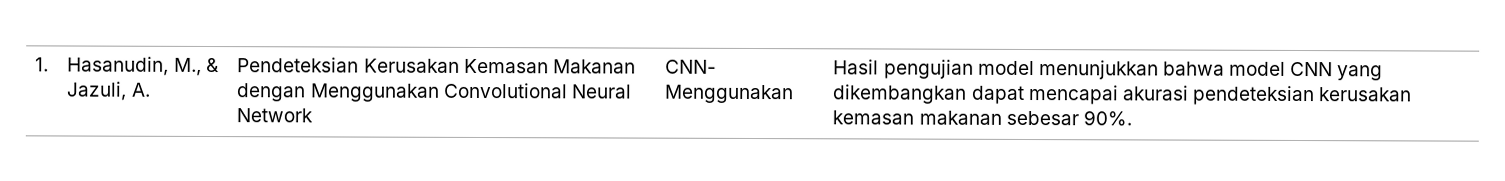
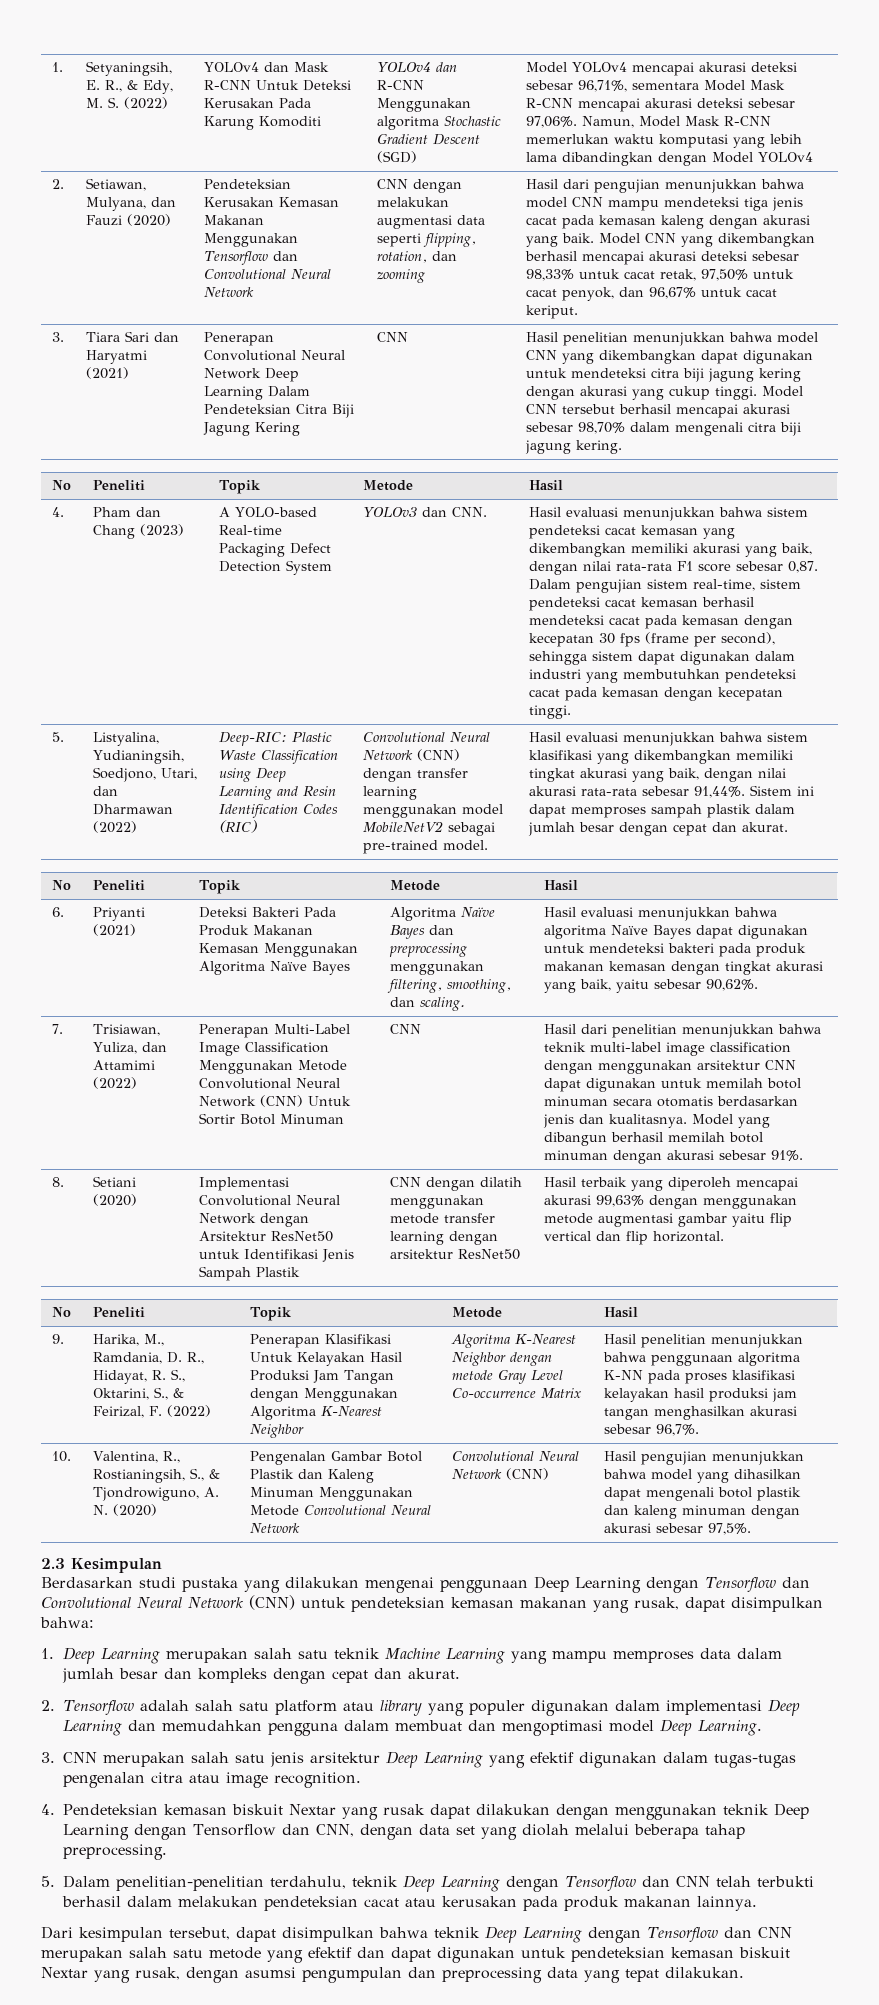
[67,56,219,76] [66,81,151,101] Hasanudin, M., & Jazuli, A. -> [85,61,172,76] [85,80,173,94] [85,97,168,109] [203,62,329,72] [203,80,351,91] [203,98,311,108] [203,116,321,130] [376,62,457,72] [376,80,424,90] [376,98,471,112] [376,116,501,130] [376,134,480,145] [376,151,417,163] [525,62,797,76] [525,80,785,92] [525,98,795,112] [525,116,771,128] [525,134,802,148] [525,152,813,166] [51,179,64,189] [85,178,146,191] [85,197,176,211] [85,214,171,226] Setyaningsih, E. R., & Edy, M. S. (2022) | YOLOv4 dan Mask R-CNN Untuk Deteksi Kerusakan Pada Karung Komoditi | YOLOv4 dan R-CNN Menggunakan algoritma Stochastic Gradient Descent (SGD) | Model YOLOv4 mencapai akurasi deteksi sebesar 96,71%, sementara Model Mask R-CNN mencapai akurasi deteksi sebesar 97,06%. Namun, Model Mask R-CNN memerlukan waktu komputasi yang lebih lama dibandingkan dengan Model YOLOv4 // 2. | Setiawan, Mulyana, dan Fauzi (2020)
[236,82,632,102] [236,108,314,123] [665,59,718,74] [664,84,795,104] [833,59,1035,79] dengan Menggunakan Convolutional Neural Network | CNN- Menggunakan | Hasil pengujian model -> [203,233,298,247] [203,251,298,265] [203,269,331,279] [203,287,254,297] [376,179,462,193] [376,197,449,207] [376,215,485,229] [376,233,476,247] [376,251,457,263] [376,269,425,283] [525,179,804,193] [525,197,803,211] [525,215,810,229] [525,233,815,247] [524,251,799,265] [525,269,794,281] [525,287,777,301] [525,305,578,319] [51,332,64,342] [85,331,179,342] [85,350,147,364] [85,367,129,379] [203,332,274,346] [203,350,345,361] [203,368,299,382] [203,386,310,400] [203,404,354,418] [202,422,300,436] [376,332,408,342] [525,332,628,346] Menggunakan Tensorflow dan Convolutional Neural Network | CNN dengan melakukan augmentasi data seperti flipping, rotation, dan zooming | Hasil dari pengujian menunjukkan bahwa model CNN mampu mendeteksi tiga jenis cacat pada kemasan kaleng dengan akurasi yang baik. Model CNN yang dikembangkan berhasil mencapai akurasi deteksi sebesar 98,33% untuk cacat retak, 97,50% untuk cacat penyok, dan 96,67% untuk cacat keriput. // 3. | Tiara Sari dan Haryatmi (2021) | Penerapan Convolutional Neural Network Deep Learning Dalam Pendeteksian Citra Biji Jagung Kering | CNN | Hasil penelitian
[1027,85,1413,106] [832,110,1132,127] mencapai akurasi pendeteksian kerusakan kemasan makanan sebesar 90%. -> [742,350,813,364] [525,368,801,382] [525,386,803,400] [525,404,790,418] [525,422,801,436] [524,440,622,454] [51,480,71,490] [92,480,145,491] [218,480,261,494] [362,480,413,491] [528,480,563,491] [51,507,64,517] [92,507,161,517] [92,524,184,539] [218,507,317,517] [218,525,282,535] [218,543,331,557] [218,560,332,575] [362,507,487,517] [528,507,808,521] [528,525,735,539] [528,543,812,557] [528,561,818,575] [528,579,801,593] [528,597,754,611] [528,615,793,629] [528,632,775,647] [528,651,795,665] [528,669,796,683] [528,687,783,701] [528,705,571,719] [51,732,64,742] [92,732,159,746] [92,750,184,764] [92,767,197,782] [92,786,118,796] [92,804,173,815] [92,821,137,833] [218,732,332,746] [218,750,338,764] [218,768,286,782] [218,786,336,800] [218,804,338,818] [218,820,257,833] [362,732,490,742] [362,749,460,761] [362,768,468,782] [362,786,417,800] [362,804,503,818] [362,821,495,836] [362,840,488,854] [528,732,808,746] [528,750,793,764] [528,768,786,782] [528,785,814,798] [528,804,795,818] [527,822,788,836] [51,880,71,890] [92,880,145,891] [198,880,241,894] [389,880,440,891] [543,880,578,891] [51,907,64,917] [92,907,145,921] [92,924,136,936] [198,907,336,918] [198,925,313,936] [198,943,358,957] [198,961,350,975] [389,907,495,921] [389,925,454,939] [388,943,467,957] [389,961,484,975] [386,979,511,993] [389,997,465,1011] [543,907,777,921] [543,925,808,939] [543,943,806,957] [543,961,823,975] [543,979,758,993] [51,1024,63,1034] [92,1024,160,1036] [92,1042,167,1054] [92,1060,155,1070] [92,1077,137,1089] [198,1024,350,1038] [198,1042,329,1056] [198,1060,347,1074] [198,1078,340,1089] [198,1095,351,1107] [198,1113,344,1125] [389,1024,421,1034] [543,1024,821,1038] [543,1042,791,1056] [543,1060,796,1074] [543,1078,801,1092] [543,1096,798,1107] [542,1114,770,1128] [543,1132,763,1146] [543,1150,803,1164] [51,1177,64,1187] [92,1176,136,1187] [92,1194,137,1206] [198,1177,289,1191] [198,1195,340,1206] [198,1213,309,1227] [198,1231,333,1242] [198,1249,354,1262] [198,1266,300,1281] [389,1177,522,1191] [389,1195,484,1209] [389,1213,495,1224] [389,1231,498,1245] [389,1249,520,1260] [543,1177,798,1191] [543,1195,797,1209] [543,1213,792,1227] [543,1231,724,1245] [51,1307,71,1317] [92,1307,145,1318] [249,1307,292,1321] [451,1307,502,1318] [603,1307,638,1318] [51,1334,64,1344] [92,1334,164,1346] [92,1352,204,1364] [92,1369,185,1384] [92,1387,184,1400] [92,1405,211,1418] [249,1334,391,1348] [249,1352,402,1366] [249,1370,394,1384] [249,1388,398,1402] [249,1406,382,1420] [249,1424,304,1438] [450,1334,576,1348] [451,1352,552,1366] [451,1370,563,1384] [451,1388,581,1398] [603,1334,803,1348] [602,1352,800,1366] [603,1370,795,1384] [603,1388,797,1402] [603,1406,797,1420] [603,1424,699,1436] [51,1451,71,1462] [92,1451,180,1463] [92,1468,220,1483] [92,1487,219,1501] [92,1504,157,1516] [249,1451,422,1465] [249,1469,374,1483] [249,1487,413,1501] [249,1505,431,1516] [249,1523,300,1533] [451,1451,579,1461] [451,1468,549,1480] [603,1451,804,1465] [602,1469,801,1483] [603,1487,801,1501] [603,1505,800,1519] [603,1523,751,1535] [41,1558,162,1573] [41,1576,810,1593] [41,1595,823,1613] [40,1617,94,1628] [41,1647,782,1664] [61,1668,460,1684] [41,1699,800,1716] [63,1719,762,1736] [41,1751,796,1768] [63,1772,361,1788] [41,1803,809,1820] [63,1824,745,1840] [63,1844,167,1860] [41,1875,814,1892] [62,1896,757,1911] [41,1926,792,1943] [41,1947,790,1963] [41,1967,744,1983] digunakan untuk mendeteksi citra biji jagung kering dengan akurasi yang cukup tinggi. Model CNN tersebut berhasil mencapai akurasi sebesar 98,70% dalam mengenali citra biji jagung kering. // No | Peneliti | Topik | Metode | Hasil // 4. | Pham dan Chang (2023) | A YOLO-based Real-time Packaging Defect Detection System | YOLOv3 dan CNN. | Hasil evaluasi menunjukkan bahwa sistem pendeteksi cacat kemasan yang dikembangkan memiliki akurasi yang baik, dengan nilai rata-rata F1 score sebesar 0,87. Dalam pengujian sistem real-time, sistem pendeteksi cacat kemasan berhasil mendeteksi cacat pada kemasan dengan kecepatan 30 fps (frame per second), sehingga sistem dapat digunakan dalam industri yang membutuhkan pendeteksi cacat pada kemasan dengan kecepatan tinggi. // 5. | Listyalina, Yudianingsih, Soedjono, Utari, dan Dharmawan (2022) | Deep-RIC: Plastic Waste Classification using Deep Learning and Resin Identification Codes (RIC) | Convolutional Neural Network (CNN) dengan transfer learning menggunakan model MobileNetV2 sebagai pre-trained model. | Hasil evaluasi menunjukkan bahwa sistem klasifikasi yang dikembangkan memiliki tingkat akurasi yang baik, dengan nilai akurasi rata-rata sebesar 91,44%. Sistem ini dapat memproses sampah plastik dalam jumlah besar dengan cepat dan akurat. // No | Peneliti | Topik | Metode | Hasil // 6. | Priyanti (2021) | Deteksi Bakteri Pada Produk Makanan Kemasan Menggunakan Algoritma Naïve Bayes | Algoritma Naïve Bayes dan preprocessing menggunakan filtering, smoothing, dan scaling. | Hasil evaluasi menunjukkan bahwa algoritma Naïve Bayes dapat digunakan untuk mendeteksi bakteri pada produk makanan kemasan dengan tingkat akurasi yang baik, yaitu sebesar 90,62%. // 7. | Trisiawan, Yuliza, dan Attamimi (2022) | Penerapan Multi-Label Image Classification Menggunakan Metode Convolutional Neural Network (CNN) Untuk Sortir Botol Minuman | CNN | Hasil dari penelitian menunjukkan bahwa teknik multi-label image classification dengan menggunakan arsitektur CNN dapat digunakan untuk memilah botol minuman secara otomatis berdasarkan jenis dan kualitasnya. Model yang dibangun berhasil memilah botol minuman dengan akurasi sebesar 91%. // 8. | Setiani (2020) | Implementasi Convolutional Neural Network dengan Arsitektur ResNet50 untuk Identifikasi Jenis Sampah Plastik | CNN dengan dilatih menggunakan metode transfer learning dengan arsitektur ResNet50 | Hasil terbaik yang diperoleh mencapai akurasi 99,63% dengan menggunakan metode augmentasi gambar yaitu flip vertical dan flip horizontal. // No | Peneliti | Topik | Metode | Hasil // 9. | Harika, M., Ramdania, D. R., Hidayat, R. S., Oktarini, S., & Feirizal, F. (2022) | Penerapan Klasifikasi Untuk Kelayakan Hasil Produksi Jam Tangan dengan Menggunakan Algoritma K-Nearest Neighbor | Algoritma K-Nearest Neighbor dengan metode Gray Level Co-occurrence Matrix | Hasil penelitian menunjukkan bahwa penggunaan algoritma K-NN pada proses klasifikasi kelayakan hasil produksi jam tangan menghasilkan akurasi sebesar 96,7%. // 10. | Valentina, R., Rostianingsih, S., & Tjondrowiguno, A. N. (2020) | Pengenalan Gambar Botol Plastik dan Kaleng Minuman Menggunakan Metode Convolutional Neural Network | Convolutional Neural Network (CNN) | Hasil pengujian menunjukkan bahwa model yang dihasilkan dapat mengenali botol plastik dan kaleng minuman dengan akurasi sebesar 97,5%. // 2.3 Kesimpulan // Berdasarkan studi pustaka yang dilakukan mengenai penggunaan Deep Learning dengan Tensorflow dan Convolutional Neural Network (CNN) untuk pendeteksian kemasan makanan yang rusak, dapat disimpulkan bahwa: // 1. Deep Learning merupakan salah satu teknik Machine Learning yang mampu memproses data dalam jumlah besar dan kompleks dengan cepat dan akurat. // 2. Tensorflow adalah salah satu platform atau library yang populer digunakan dalam implementasi Deep Learning dan memudahkan pengguna dalam membuat dan mengoptimasi model Deep Learning. // 3. CNN merupakan salah satu jenis arsitektur Deep Learning yang efektif digunakan dalam tugas-tugas pengenalan citra atau image recognition. // 4. Pendeteksian kemasan biskuit Nextar yang rusak dapat dilakukan dengan menggunakan teknik Deep Learning dengan Tensorflow dan CNN, dengan data set yang diolah melalui beberapa tahap preprocessing. // 5. Dalam penelitian-penelitian terdahulu, teknik Deep Learning dengan Tensorflow dan CNN telah terbukti berhasil dalam melakukan pendeteksian cacat atau kerusakan pada produk makanan lainnya. // Dari kesimpulan tersebut, dapat disimpulkan bahwa teknik Deep Learning dengan Tensorflow dan CNN merupakan salah satu metode yang efektif dan dapat digunakan untuk pendeteksian kemasan biskuit Nextar yang rusak, dengan asumsi pengumpulan dan preprocessing data yang tepat dilakukan.

